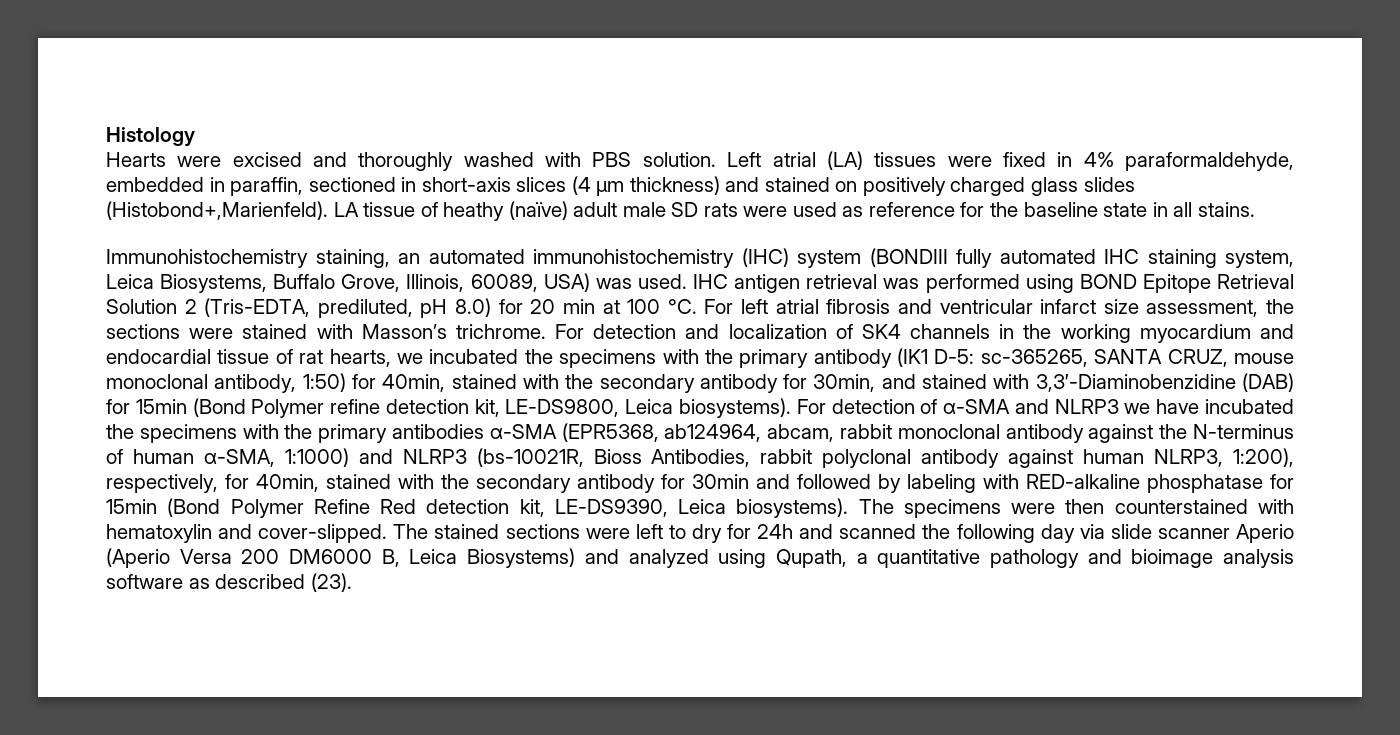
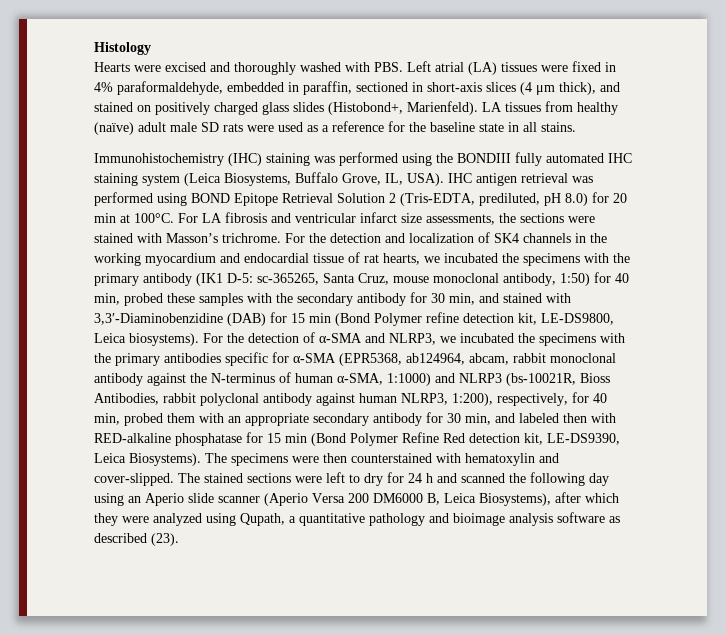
[592,152,716,167] PBS solution. -> [374,62,403,72] PBS.
[629,176,720,195] thickness) -> [559,82,596,95] thick),
[106,201,505,221] (Histobond+,Marienfeld). LA tissue of heathy -> [328,101,618,115] (Histobond+, Marienfeld). LA tissues from healthy
(864, 211) none -> [322,125,329,132] a
[315,248,948,268] staining, an automated immunohistochemistry (IHC) system (BONDIII -> [228,152,511,166] (IHC) staining was performed using the BONDIII
[1225,250,1294,268] [106,274,154,289] system, Leica -> [142,173,221,186] system (Leica
[406,273,687,292] Illinois, 60089, USA) was used. -> [385,173,444,186] IL, USA).
[627,299,819,314] 100 °C. For left atrial -> [134,213,222,223] 100°C. For LA
[1146,300,1259,317] assessment, -> [426,214,495,225] assessments,
(585, 331) none -> [309,233,326,243] the
[1094,349,1228,367] SANTA CRUZ, -> [323,273,389,285] Santa Cruz,
[382,374,876,393] 40min, stained with the secondary antibody for 30min, -> [615,273,629,283] [94,292,475,306] 40 min, probed these samples with the secondary antibody for 30 min,
[135,399,187,414] 15min -> [291,313,331,323] 15 min
(826, 406) none -> [227,333,244,343] the
[1054,399,1200,414] NLRP3 we have -> [389,333,456,345] NLRP3, we
(485, 431) none -> [225,352,289,366] specific for
[256,474,976,493] 40min, stained with the secondary antibody for 30min and followed by labeling -> [593,393,607,403] [94,412,587,426] 40 min, probed them with an appropriate secondary antibody for 30 min, and labeled then
[106,499,157,514] 15min -> [267,433,307,443] 15 min
[736,498,849,518] biosystems). -> [129,453,201,466] Biosystems).
[757,524,794,539] 24h -> [408,473,433,483] 24 h
[1079,524,1105,539] via -> [94,493,184,506] using an Aperio
[1236,524,1295,543] Aperio -> (260, 499) none
[467,548,619,568] Biosystems) and -> [479,492,619,506] [94,513,149,526] Biosystems), after which they were

